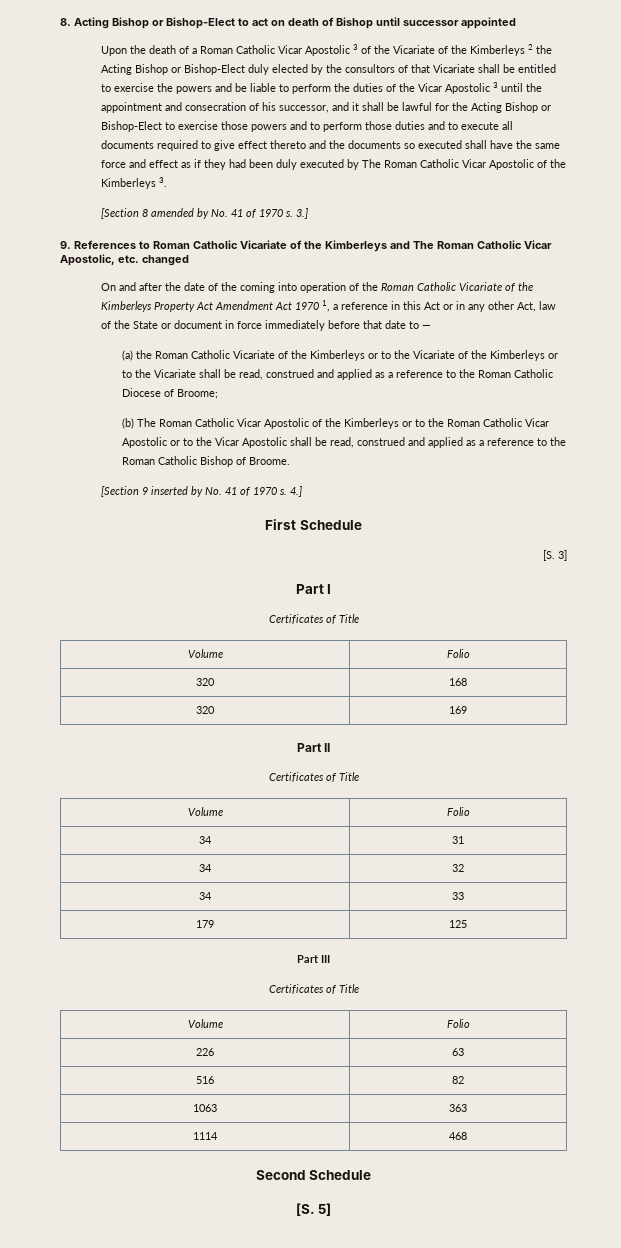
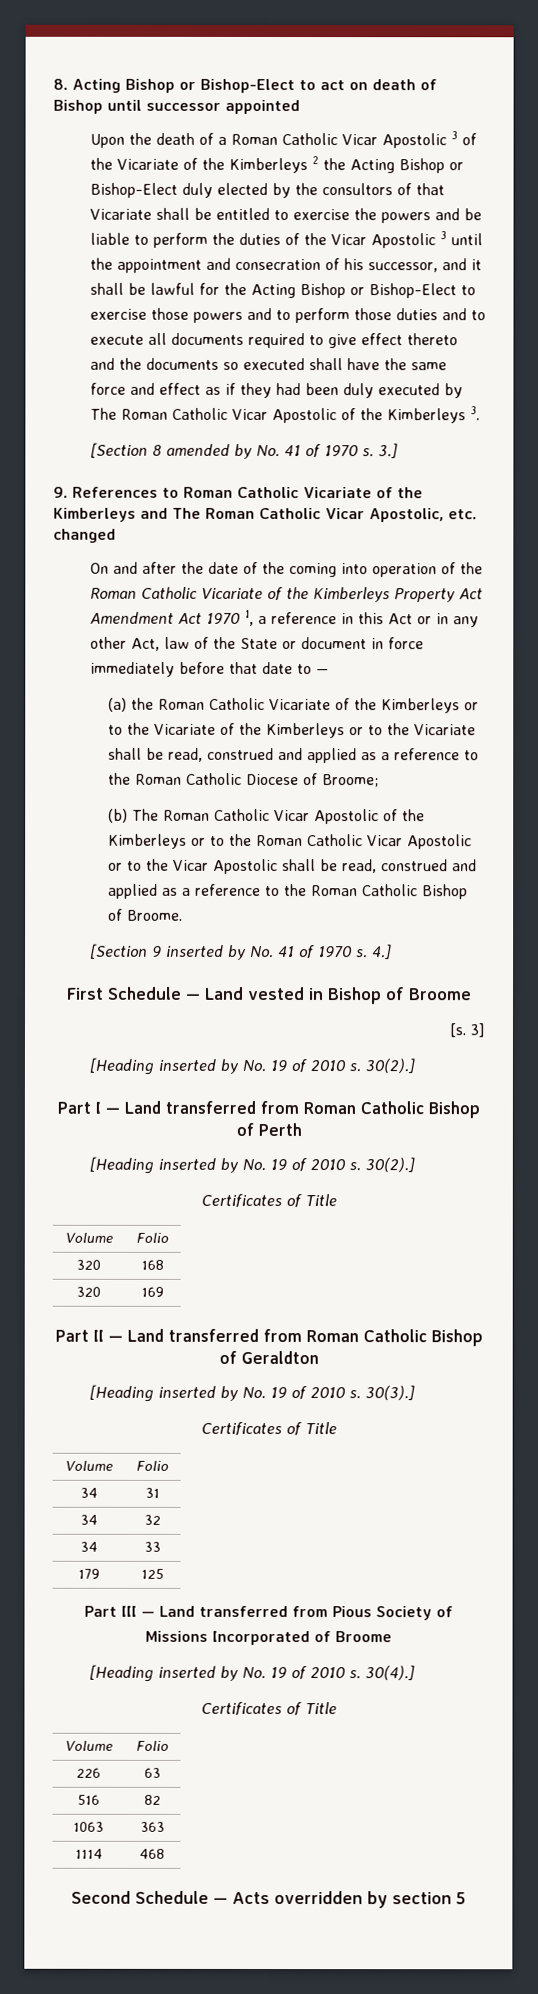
[543,550,567,561] [295,584,332,594] // [S. 3] // Part I -> [185,986,472,1005] [449,1023,485,1038] [88,1057,415,1075] [57,1100,480,1119] [235,1122,302,1137] [88,1156,415,1174] — Land vested in Bishop of Broome // [s. 3] // [Heading inserted by No. 19 of 2010 s. 30(2).] // Part I — Land transferred from Roman Catholic Bishop of Perth // [Heading inserted by No. 19 of 2010 s. 30(2).]
(331, 747) none -> [107,1328,483,1347] [218,1350,319,1365] [88,1384,415,1402] — Land transferred from Roman Catholic Bishop of Geraldton // [Heading inserted by No. 19 of 2010 s. 30(3).]
(330, 959) none -> [141,1605,453,1621] [145,1630,392,1646] [88,1664,415,1682] — Land transferred from Pious Society of Missions Incorporated of Broome // [Heading inserted by No. 19 of 2010 s. 30(4).]
[295,1203,332,1216] // [S. 5] -> [213,1891,466,1909] — Acts overridden by section 5

